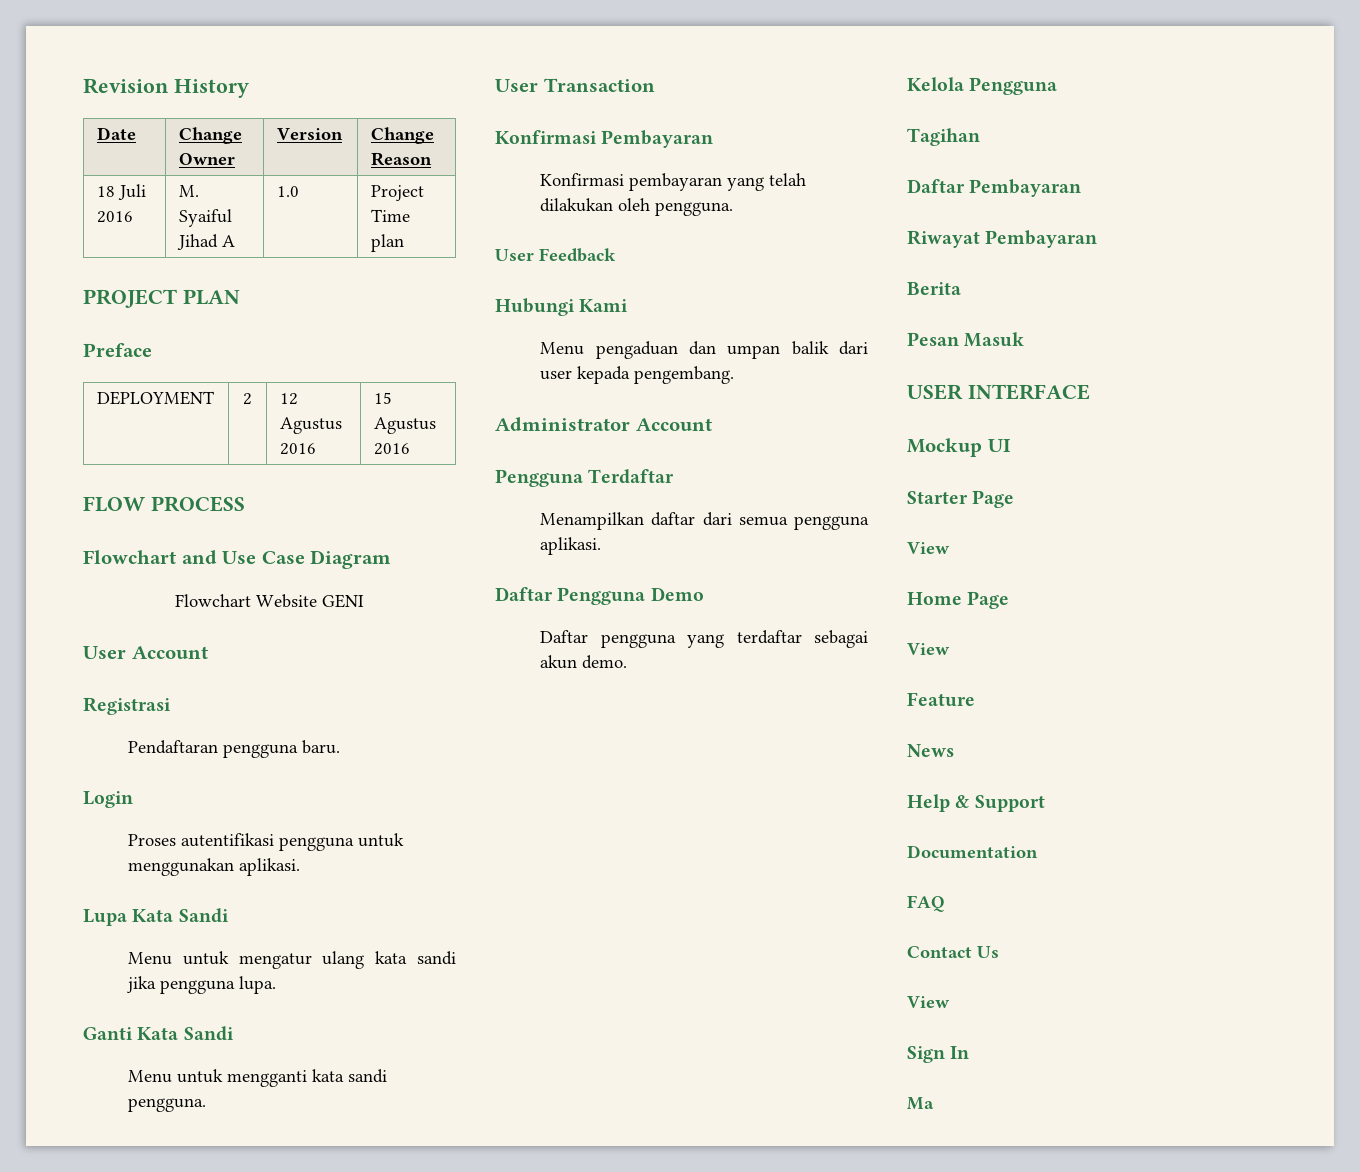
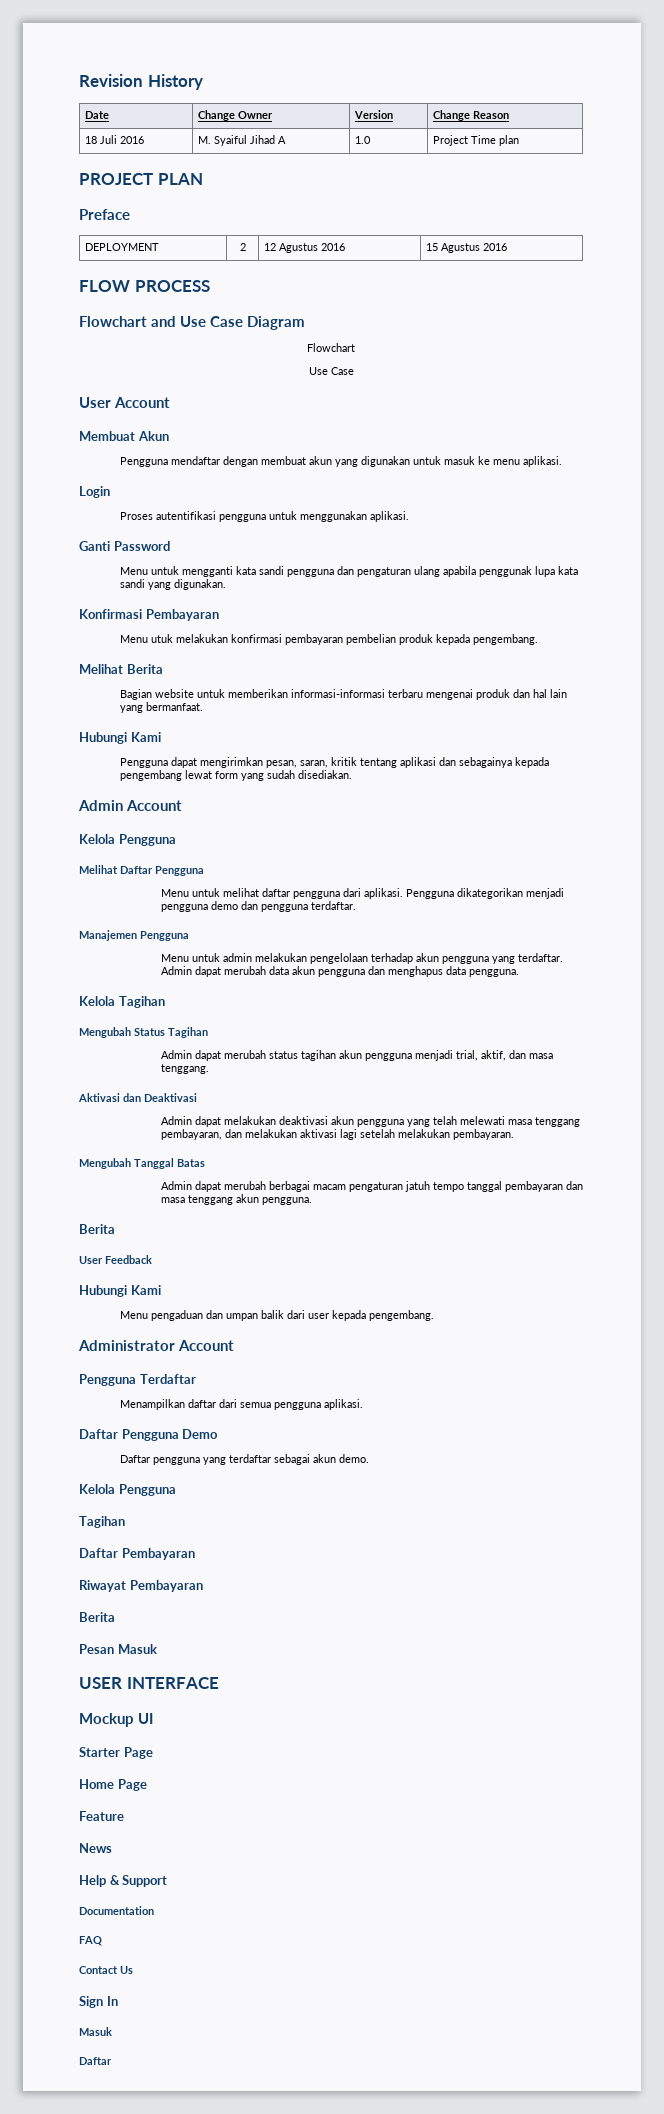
[256,594,364,608] Website GENI -> [308,367,354,375] // Use Case
[83,697,171,715] [128,740,341,758] Registrasi // Pendaftaran pengguna baru. -> [79,431,169,441] [119,456,562,467] Membuat Akun // Pengguna mendaftar dengan membuat akun yang digunakan untuk masuk ke menu aplikasi.
[83,908,229,926] [128,951,457,969] [127,976,277,994] // Lupa Kata Sandi // Menu untuk mengatur ulang kata sandi jika pengguna lupa. -> (409, 516) none
[137,1026,234,1041] Kata Sandi -> [113,541,170,551] Password
[128,1098,207,1112] [495,78,655,92] [495,130,714,148] [540,173,807,191] [540,198,734,216] pengguna. // User Transaction // Konfirmasi Pembayaran // Konfirmasi pembayaran yang telah dilakukan oleh pengguna. -> [286,566,578,577] [119,579,226,590] [79,609,219,621] [119,634,538,645] [79,664,163,674] [119,689,567,700] [119,702,203,713] [79,732,161,744] [119,757,549,768] [119,770,352,781] [78,800,183,811] [79,834,176,846] [79,865,204,876] [160,888,564,899] [160,901,356,912] [79,930,189,941] [160,953,563,964] [160,966,519,977] [79,996,165,1008] [79,1027,208,1038] [160,1050,553,1061] [160,1064,209,1074] [78,1093,197,1102] [160,1116,580,1127] [160,1129,514,1140] [79,1158,205,1169] [160,1181,583,1192] [160,1194,312,1205] [79,1224,115,1234] pengguna dan pengaturan ulang apabila penggunak lupa kata sandi yang digunakan. // Konfirmasi Pembayaran // Menu utuk melakukan konfirmasi pembayaran pembelian produk kepada pengembang. // Melihat Berita // Bagian website untuk memberikan informasi-informasi terbaru mengenai produk dan hal lain yang bermanfaat. // Hubungi Kami // Pengguna dapat mengirimkan pesan, saran, kritik tentang aplikasi dan sebagainya kepada pengembang lewat form yang sudah disediakan. // Admin Account // Kelola Pengguna // Melihat Daftar Pengguna // Menu untuk melihat daftar pengguna dari aplikasi. Pengguna dikategorikan menjadi pengguna demo dan pengguna terdaftar. // Manajemen Pengguna // Menu untuk admin melakukan pengelolaan terhadap akun pengguna yang terdaftar. Admin dapat merubah data akun pengguna dan menghapus data pengguna. // Kelola Tagihan // Mengubah Status Tagihan // Admin dapat merubah status tagihan akun pengguna menjadi trial, aktif, dan masa tenggang. // Aktivasi dan Deaktivasi // Admin dapat melakukan deaktivasi akun pengguna yang telah melewati masa tenggang pembayaran, dan melakukan aktivasi lagi setelah melakukan pembayaran. // Mengubah Tanggal Batas // Admin dapat merubah berbagai macam pengaturan jatuh tempo tanggal pembayaran dan masa tenggang akun pengguna. // Berita
[907,542,950,554] // View -> (153, 1753) none
[907,643,950,655] // View -> (147, 1785) none
[907,996,950,1008] // View -> (133, 1970) none
[907,1097,934,1110] Ma -> [79,2027,112,2036] [79,2057,112,2065] Masuk // Daftar

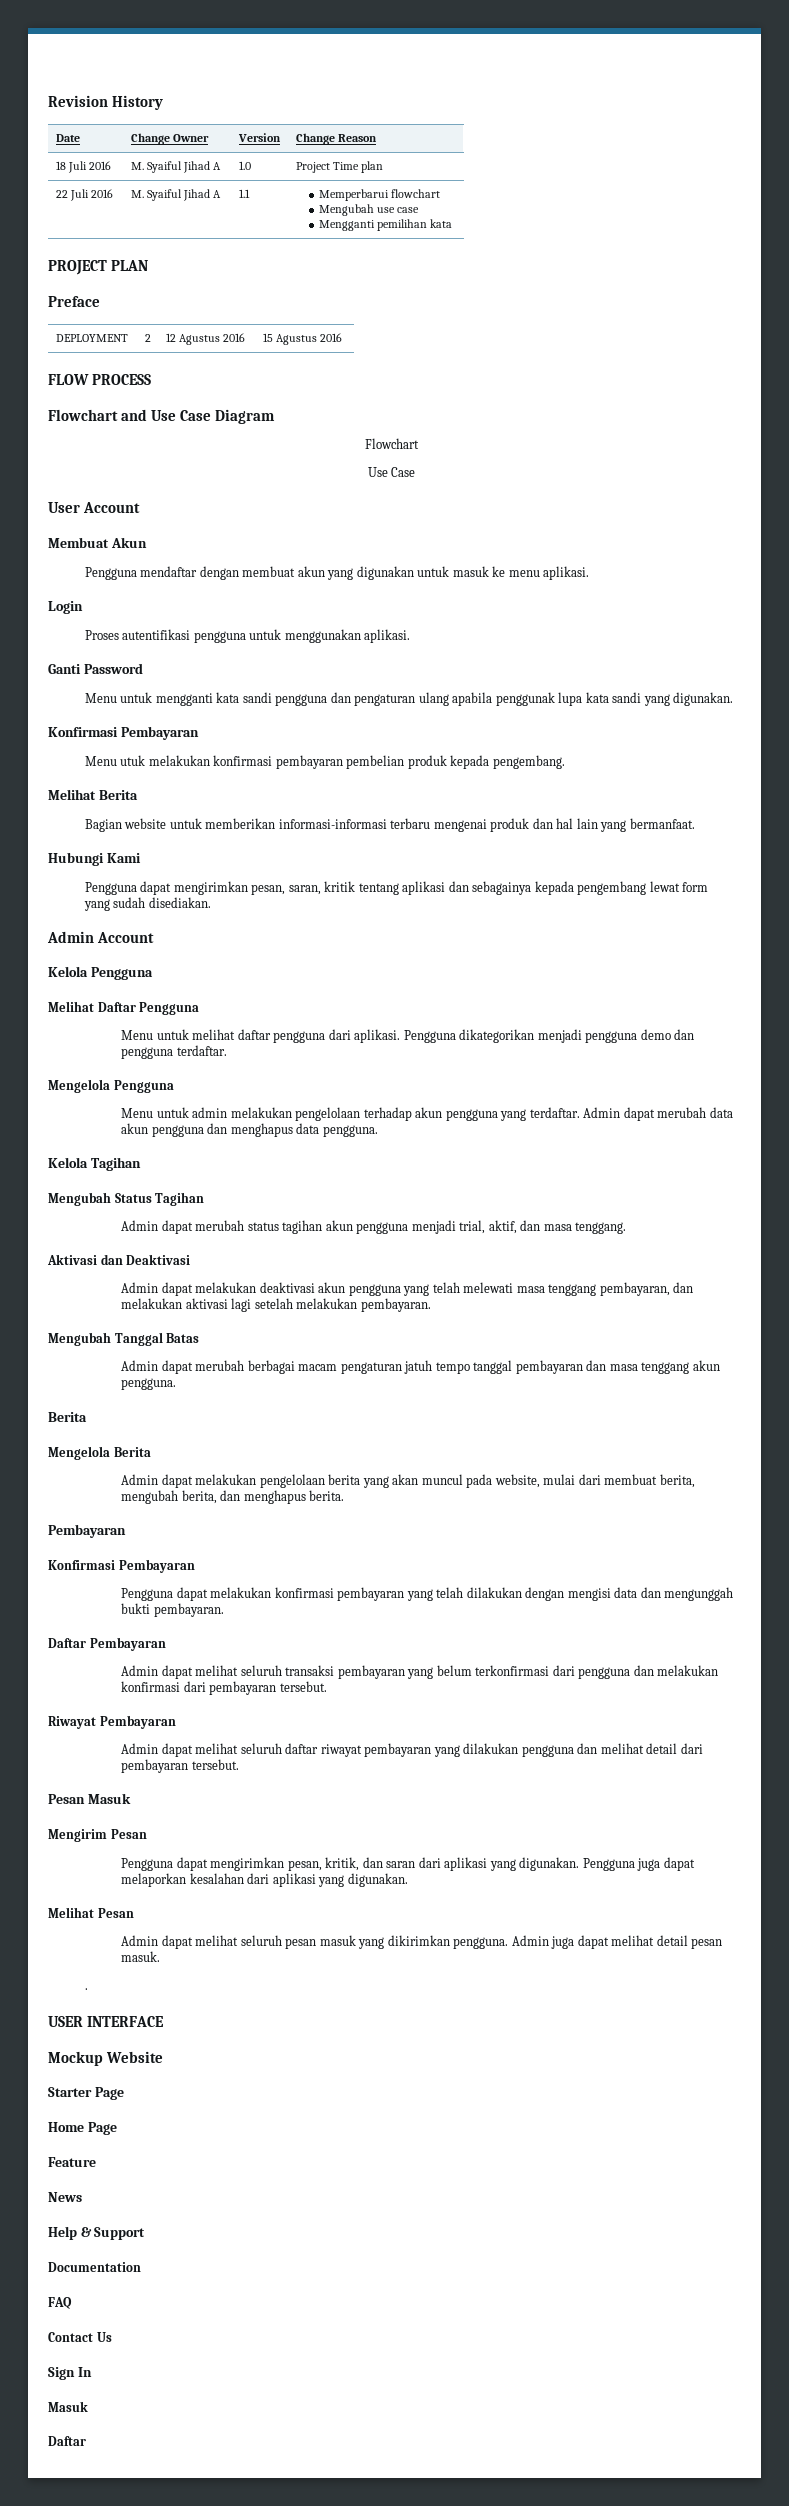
(520, 140) none -> [55,189,113,201] [130,189,221,201] [238,189,250,198] [319,189,441,201] [319,204,420,216] [319,219,453,231] // 22 Juli 2016 | M. Syaiful Jihad A | 1.1 | Memperbarui flowchart // Mengubah use case // Mengganti pemilihan kata
[79,930,137,941] Manajemen -> [48,1079,110,1093] Mengelola
[79,1255,152,1264] [79,1285,161,1297] [119,1310,434,1321] [78,1340,235,1351] [79,1374,196,1386] [119,1399,363,1410] [79,1429,219,1441] [119,1454,369,1465] [79,1484,176,1496] [79,1516,125,1528] [79,1548,195,1560] [79,1580,203,1592] [79,1612,115,1622] [79,1644,157,1654] User Feedback // Hubungi Kami // Menu pengaduan dan umpan balik dari user kepada pengembang. // Administrator Account // Pengguna Terdaftar // Menampilkan daftar dari semua pengguna aplikasi. // Daftar Pengguna Demo // Daftar pengguna yang terdaftar sebagai akun demo. // Kelola Pengguna // Tagihan // Daftar Pembayaran // Riwayat Pembayaran // Berita // Pesan Masuk -> [48,1446,151,1460] [121,1474,695,1488] [121,1490,345,1504] [48,1524,126,1538] [48,1559,195,1573] [121,1587,734,1601] [121,1603,224,1617] [48,1637,166,1651] [121,1665,719,1679] [121,1681,327,1695] [48,1715,176,1729] [121,1743,703,1757] [121,1759,239,1773] [48,1793,131,1804] [48,1829,147,1842] [121,1857,695,1871] [121,1873,408,1887] [48,1907,134,1918] [121,1935,723,1949] [121,1951,161,1962] [84,1988,88,1990] Mengelola Berita // Admin dapat melakukan pengelolaan berita yang akan muncul pada website, mulai dari membuat berita, mengubah berita, dan menghapus berita. // Pembayaran // Konfirmasi Pembayaran // Pengguna dapat melakukan konfirmasi pembayaran yang telah dilakukan dengan mengisi data dan mengunggah bukti pembayaran. // Daftar Pembayaran // Admin dapat melihat seluruh transaksi pembayaran yang belum terkonfirmasi dari pengguna dan melakukan konfirmasi dari pembayaran tersebut. // Riwayat Pembayaran // Admin dapat melihat seluruh daftar riwayat pembayaran yang dilakukan pengguna dan melihat detail dari pembayaran tersebut. // Pesan Masuk // Mengirim Pesan // Pengguna dapat mengirimkan pesan, kritik, dan saran dari aplikasi yang digunakan. Pengguna juga dapat melaporkan kesalahan dari aplikasi yang digunakan. // Melihat Pesan // Admin dapat melihat seluruh pesan masuk yang dikirimkan pengguna. Admin juga dapat melihat detail pesan masuk. // .
[138,1713,154,1724] UI -> [105,2051,163,2063] Website

